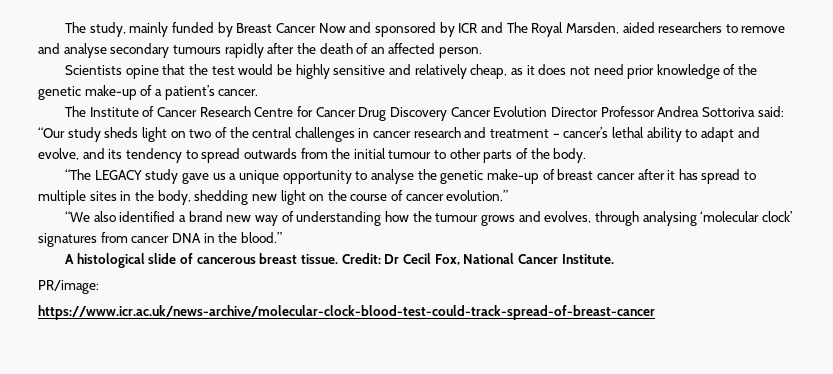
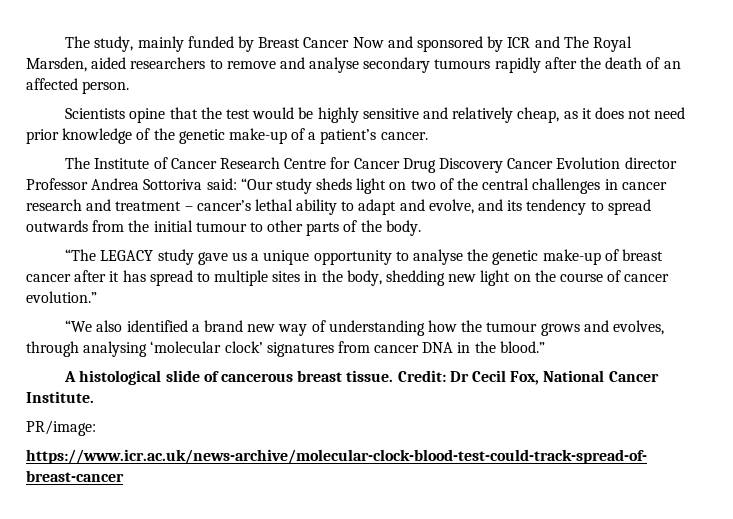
[550,107,598,117] Director -> [624,157,677,169] director

